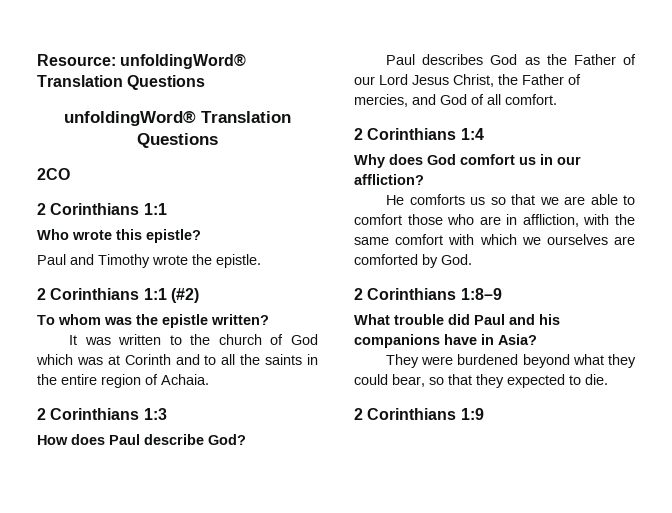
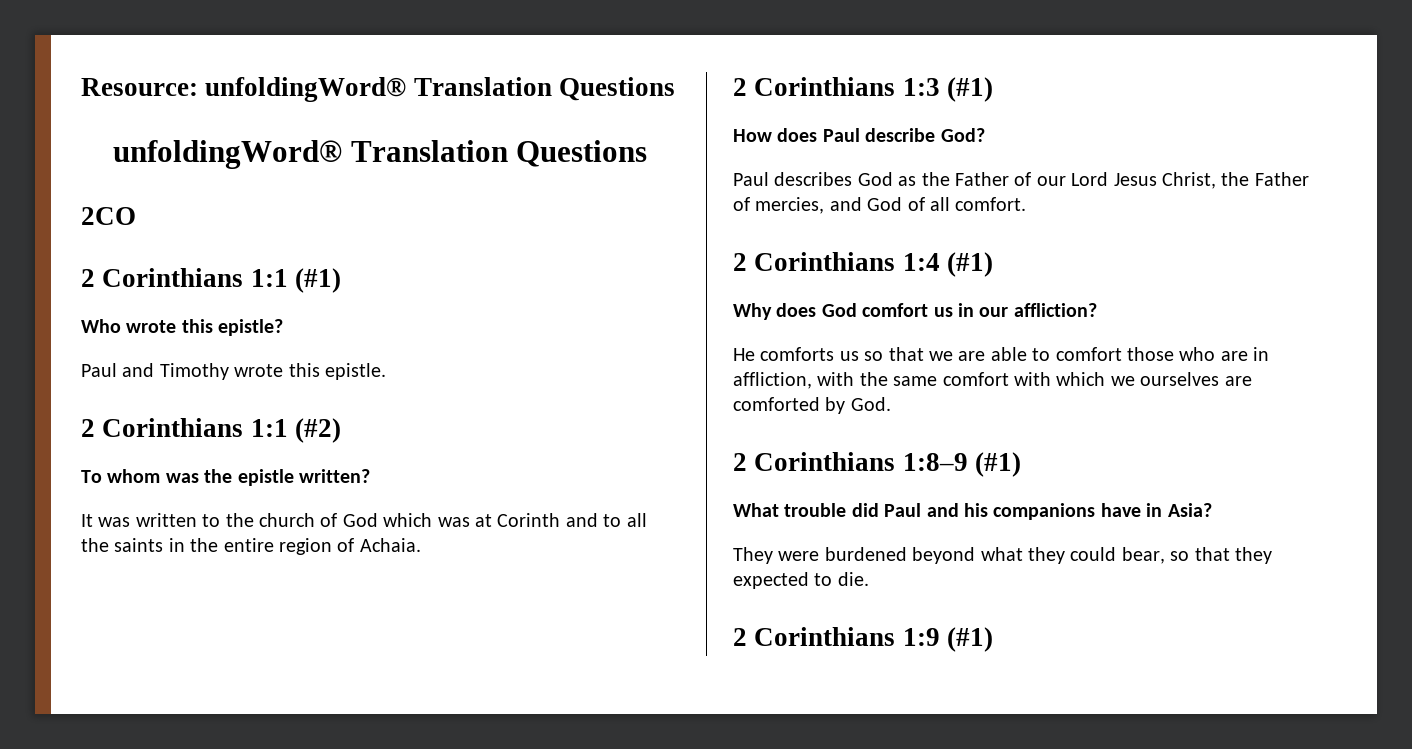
(167, 209) none -> [294,268,341,293] (#1)
[192,254,212,265] the -> [288,363,320,377] this
(167, 414) none -> [946,77,993,102] (#1)
(484, 134) none -> [946,252,993,277] (#1)
(502, 294) none -> [974,452,1021,477] (#1)
(484, 414) none -> [946,627,993,652] (#1)

